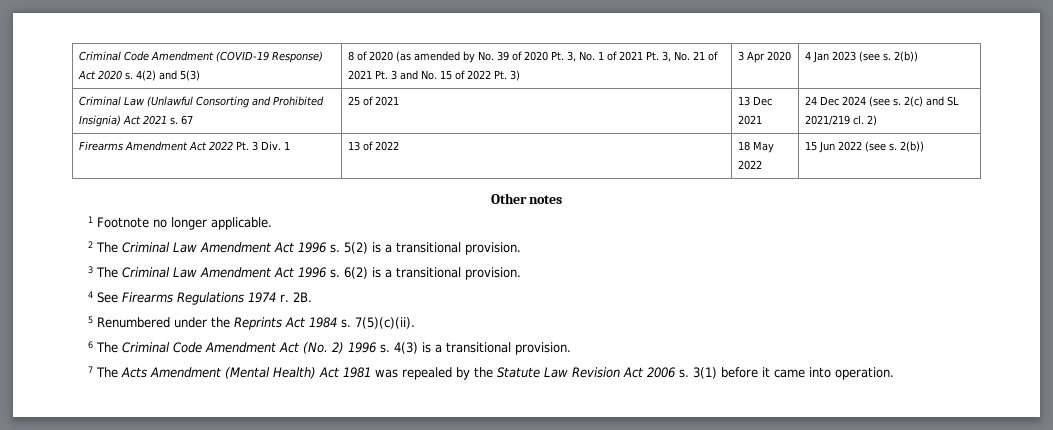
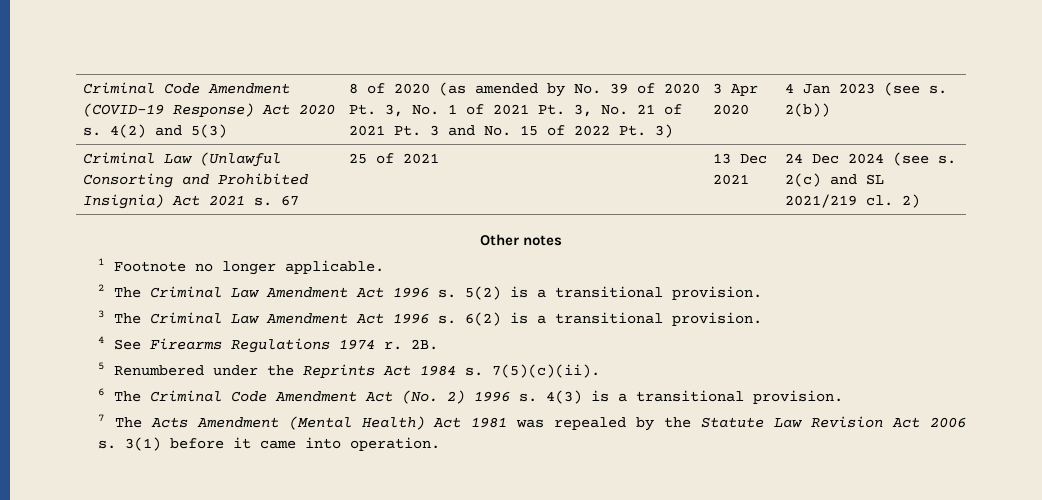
[79,141,291,151] [348,141,400,151] [738,141,775,153] [738,160,763,170] [805,141,925,153] // Firearms Amendment Act 2022 Pt. 3 Div. 1 | 13 of 2022 | 18 May 2022 | 15 Jun 2022 (see s. 2(b)) -> (920, 201) none

